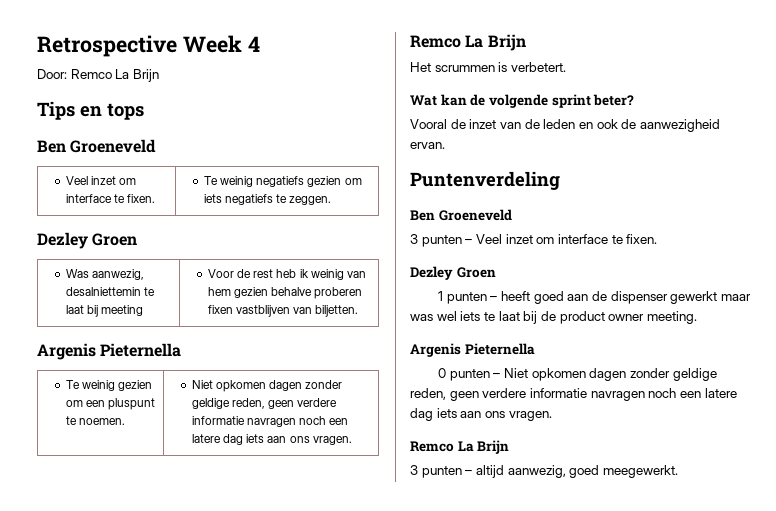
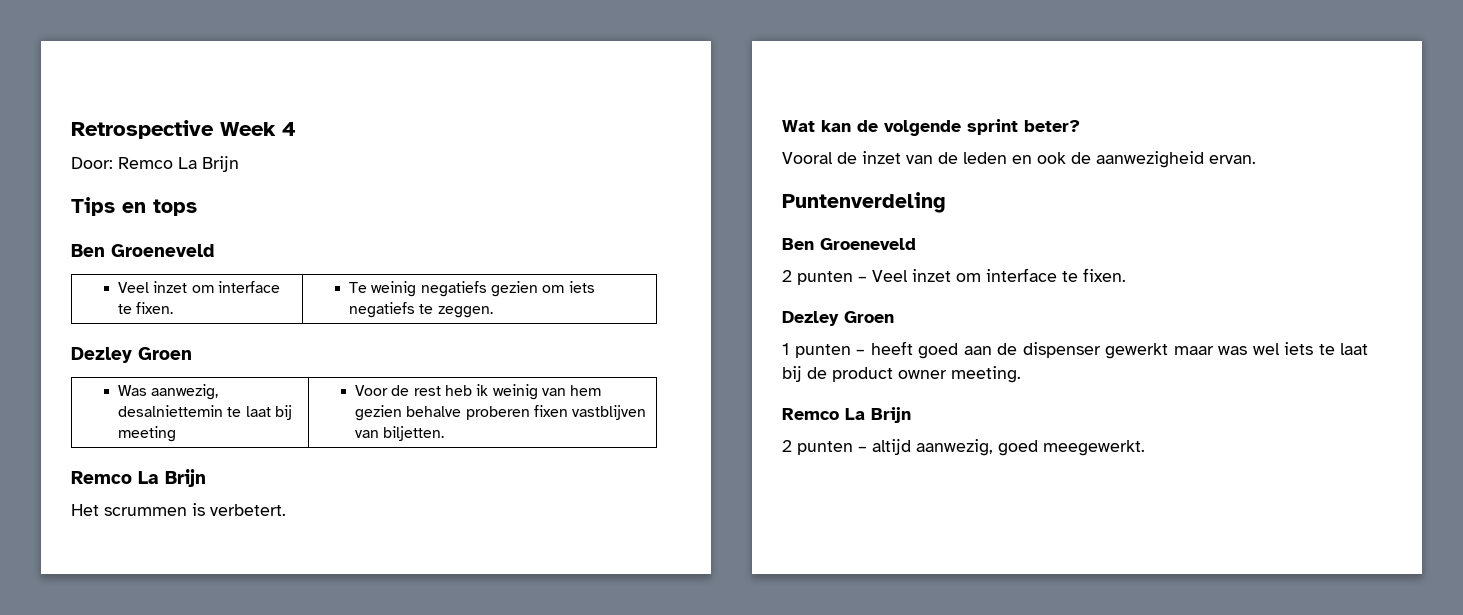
[37,343,182,360] [65,380,153,391] [65,398,156,410] [65,416,125,425] [191,380,343,392] [191,398,338,409] [191,416,349,427] [191,434,352,445] // Argenis Pieternella // Te weinig gezien om een pluspunt te noemen. | Niet opkomen dagen zonder geldige reden, geen verdere informatie navragen noch een latere dag iets aan ons vragen. -> (445, 433) none
[410,234,418,244] 3 -> [782,270,792,282] 2
[410,343,535,357] [438,368,717,381] [410,388,737,401] [410,408,552,421] [410,440,510,454] [410,465,418,475] // Argenis Pieternella // 0 punten – Niet opkomen dagen zonder geldige reden, geen verdere informatie navragen noch een latere dag iets aan ons vragen. // Remco La Brijn // 3 -> [782,407,911,423] [782,440,792,452] // Remco La Brijn // 2

